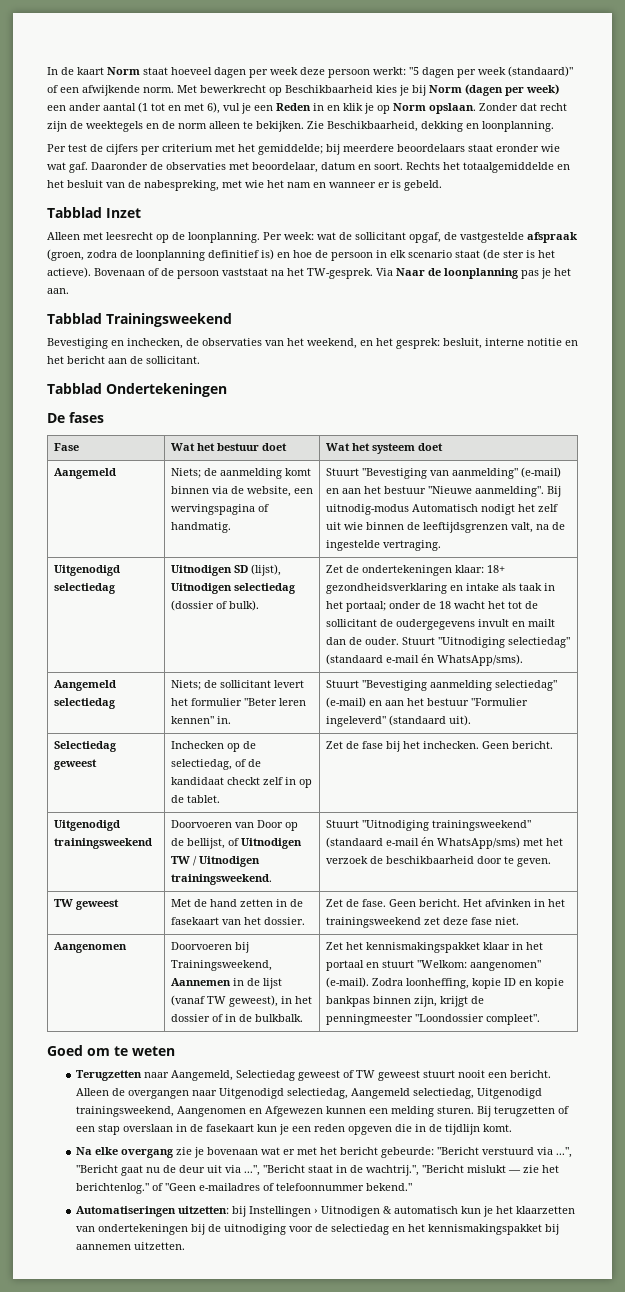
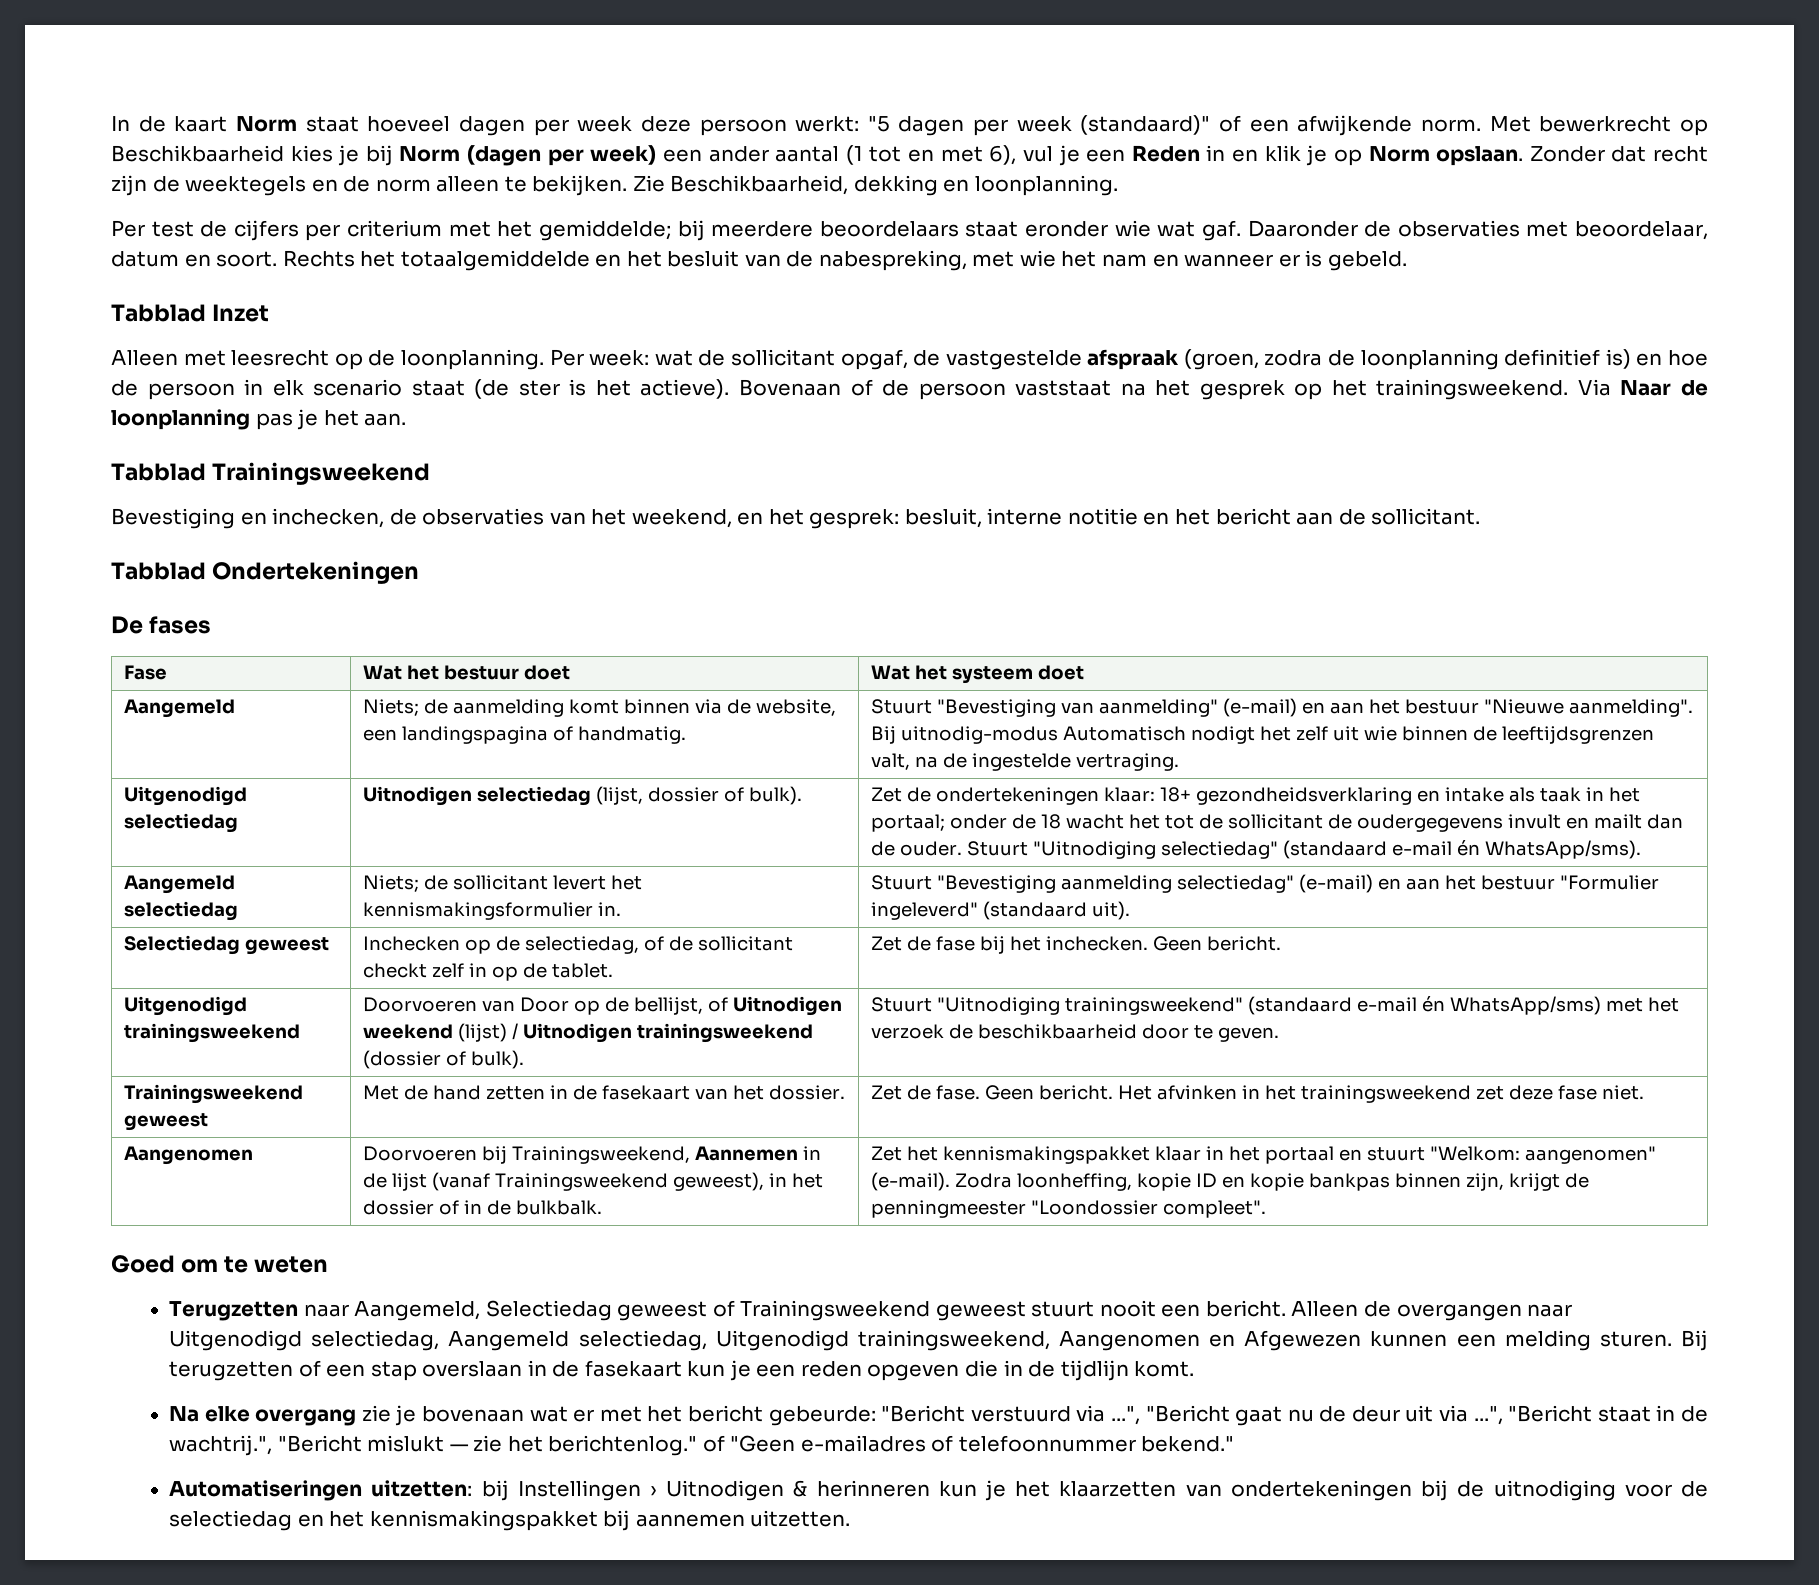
[307,268,373,279] TW-gesprek. -> [1199,379,1569,400] gesprek op het trainingsweekend.
[170,504,255,515] wervingspagina -> [402,726,549,744] landingspagina
[233,564,281,576] [170,583,296,594] [170,600,214,611] SD (lijst), Uitnodigen selectiedag (dossier -> [477,786,720,806] selectiedag (lijst, dossier
[190,698,306,706] [170,716,214,724] formulier "Beter leren kennen" -> [363,902,594,920] kennismakingsformulier
[170,777,224,785] kandidaat -> [698,936,794,951] sollicitant
[170,856,260,867] [170,874,272,885] TW / Uitnodigen trainingsweekend. -> [363,1023,814,1043] [363,1050,525,1069] weekend (lijst) / Uitnodigen trainingsweekend (dossier of bulk).
[53,899,73,907] TW -> [124,1084,304,1104] Trainingsweekend
[206,996,226,1004] TW -> [495,1173,669,1191] Trainingsweekend
[356,1070,376,1078] TW -> [740,1300,931,1321] Trainingsweekend
[394,1206,459,1214] automatisch -> [816,1480,930,1497] herinneren

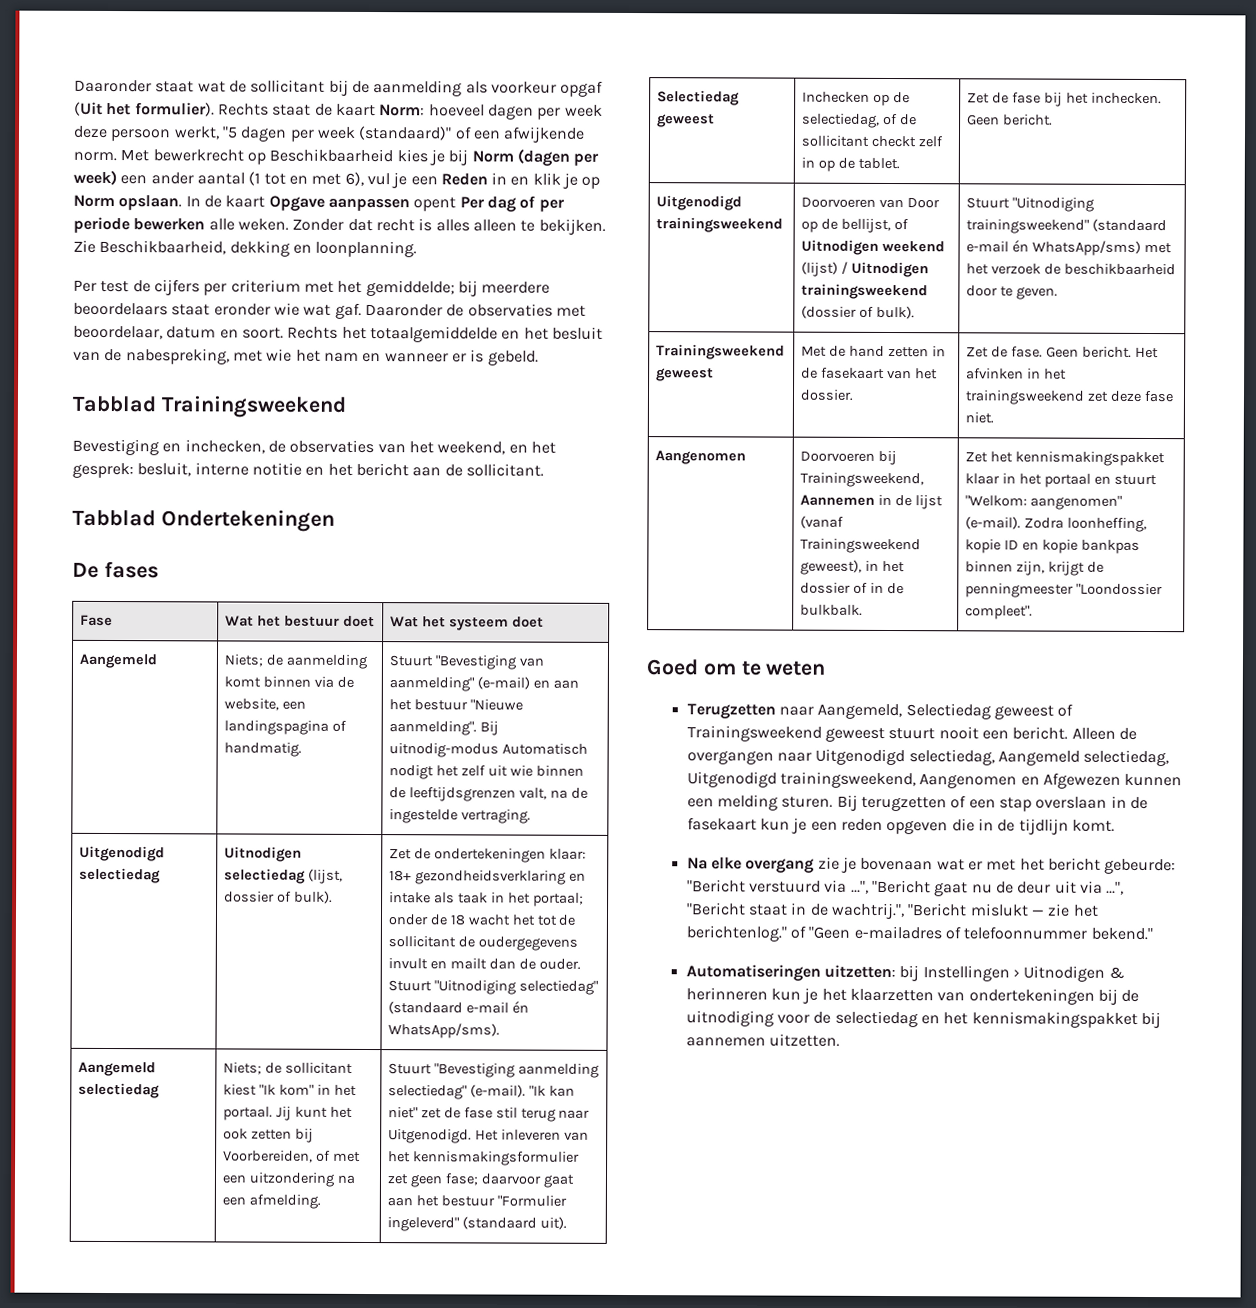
[111,116,359,132] In de kaart Norm staat -> [74,79,604,97] [74,101,426,117] Daaronder staat wat de sollicitant bij de aanmelding als voorkeur opgaf (Uit het formulier). Rechts staat de kaart Norm:
[795,116,860,132] werkt: -> [173,126,220,140] werkt,
[1529,146,1708,162] [111,175,431,196] Zonder dat recht zijn de weektegels en de norm -> [185,195,565,213] [73,216,470,234] In de kaart Opgave aanpassen opent Per dag of per periode bewerken alle weken. Zonder dat recht is alles
[111,304,270,322] [111,349,1708,370] [111,379,1709,400] [111,409,407,430] // Tabblad Inzet // Alleen met leesrecht op de loonplanning. Per week: wat de sollicitant opgaf, de vastgestelde afspraak (groen, zodra de loonplanning definitief is) en hoe de persoon in elk scenario staat (de ster is het actieve). Bovenaan of de persoon vaststaat na het gesprek op het trainingsweekend. Via Naar de loonplanning pas je het aan. -> (539, 358) none
[553,875,643,890] [363,902,622,920] [871,874,1402,893] levert het kennismakingsformulier in. | Stuurt "Bevestiging aanmelding selectiedag" (e-mail) en -> [222,1084,357,1096] [222,1106,353,1121] [222,1128,314,1143] [222,1150,361,1163] [221,1172,355,1187] [221,1194,321,1209] [387,1063,599,1078] [387,1084,575,1100] [387,1107,591,1122] [387,1129,589,1144] [387,1151,580,1166] [386,1173,574,1188] kiest "Ik kom" in het portaal. Jij kunt het ook zetten bij Voorbereiden, of met een uitzondering na een afmelding. | Stuurt "Bevestiging aanmelding selectiedag" (e-mail). "Ik kan niet" zet de fase stil terug naar Uitgenodigd. Het inleveren van het kennismakingsformulier zet geen fase; daarvoor gaat

